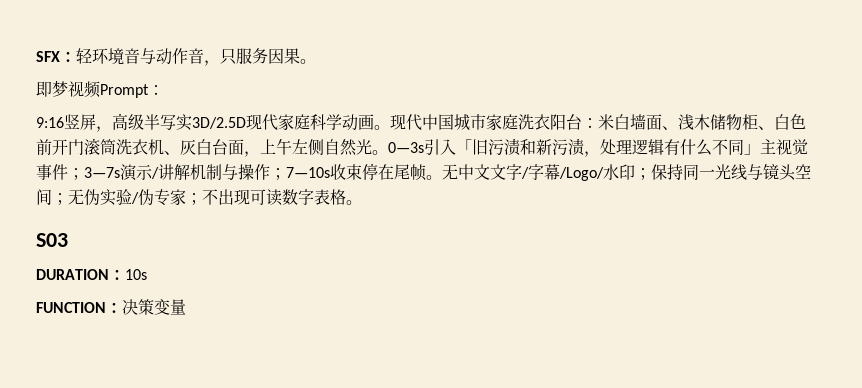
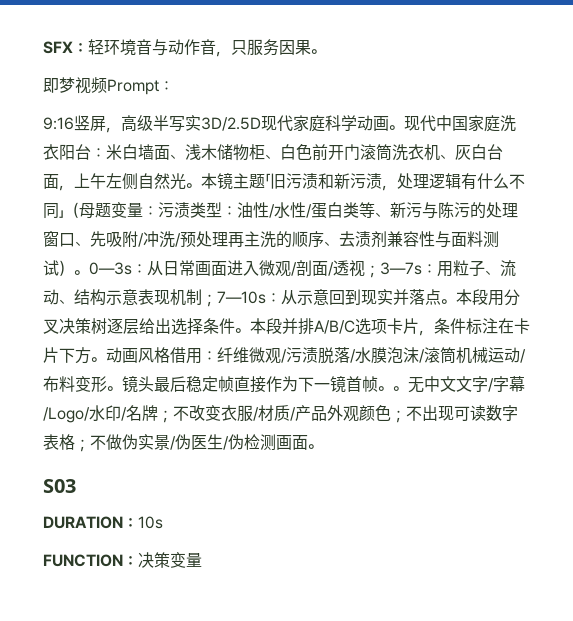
[454,114,486,131] 城市 -> (468, 123) none
[388,139,456,156] 0—3s引入 -> [201,172,265,190] 本镜主题
[760,139,808,155] [36,163,427,181] 主视觉事件；3—7s演示/讲解机制与操作；7—10s收束停在尾帧 -> [64,202,518,219] [43,231,499,248] [43,260,516,278] [43,289,520,307] [43,318,530,336] [43,347,526,364] [43,375,393,393] （母题变量：污渍类型：油性/水性/蛋白类等、新污与陈污的处理窗口、先吸附/冲洗/预处理再主洗的顺序、去渍剂兼容性与面料测试）。0—3s：从日常画面进入微观/剖面/透视；3—7s：用粒子、流动、结构示意表现机制；7—10s：从示意回到现实并落点。本段用分叉决策树逐层给出选择条件。本段并排A/B/C选项卡片，条件标注在卡片下方。动画风格借用：纤维微观/污渍脱落/水膜泡沫/滚筒机械运动/布料变形。镜头最后稳定帧直接作为下一镜首帧。
[635,163,811,181] [36,189,186,206] ；保持同一光线与镜头空间；无伪实验/伪专家 -> [121,405,391,423] /名牌；不改变衣服/材质/产品外观颜色
(346, 197) none -> [75,434,308,452] ；不做伪实景/伪医生/伪检测画面

